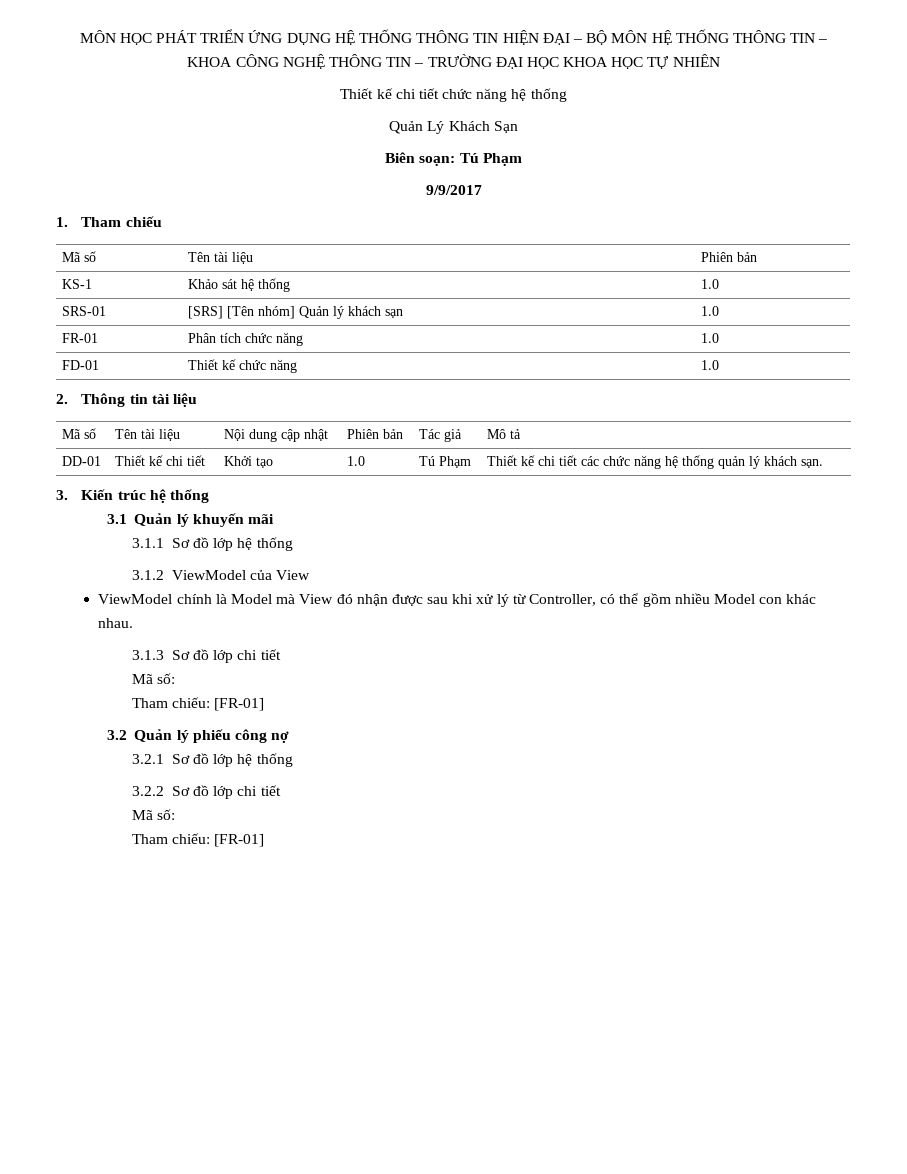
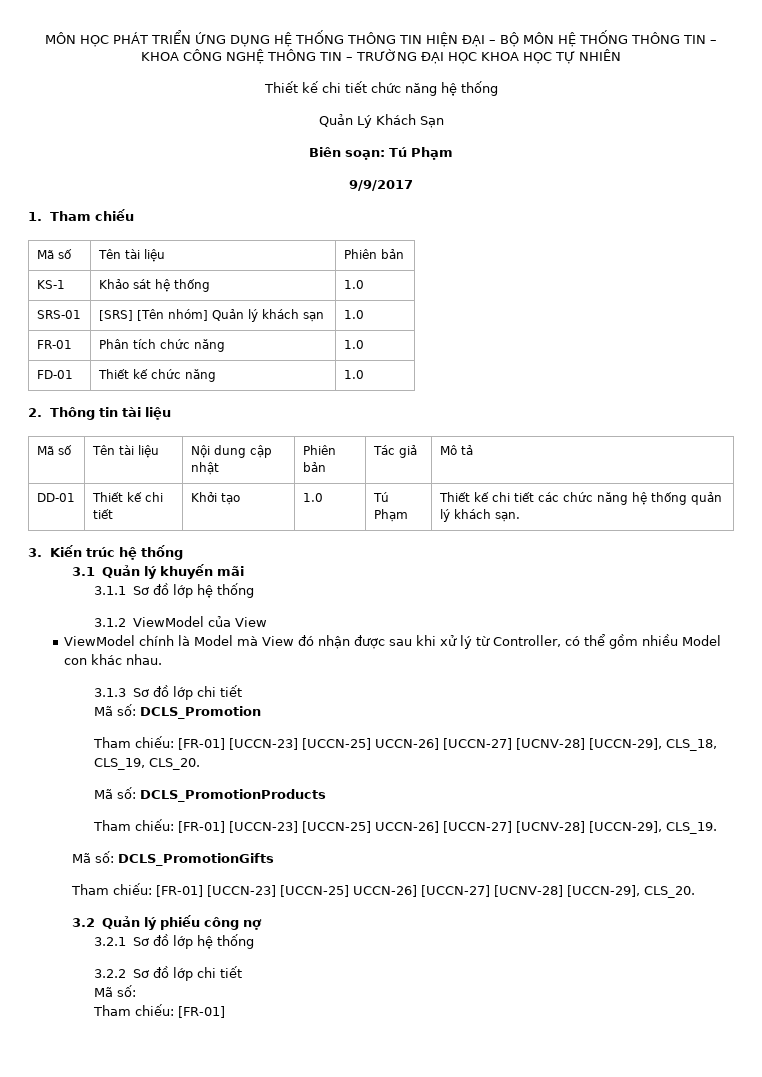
[132,697,265,711] // Tham chiếu: [FR-01] -> [140,706,262,719] [93,736,718,751] [94,758,201,770] [94,787,327,802] [93,819,718,834] [72,851,275,866] [71,883,696,898] DCLS_Promotion // Tham chiếu: [FR-01] [UCCN-23] [UCCN-25] UCCN-26] [UCCN-27] [UCNV-28] [UCCN-29], CLS_18, CLS_19, CLS_20. // Mã số: DCLS_PromotionProducts // Tham chiếu: [FR-01] [UCCN-23] [UCCN-25] UCCN-26] [UCCN-27] [UCNV-28] [UCCN-29], CLS_19. // Mã số: DCLS_PromotionGifts // Tham chiếu: [FR-01] [UCCN-23] [UCCN-25] UCCN-26] [UCCN-27] [UCNV-28] [UCCN-29], CLS_20.

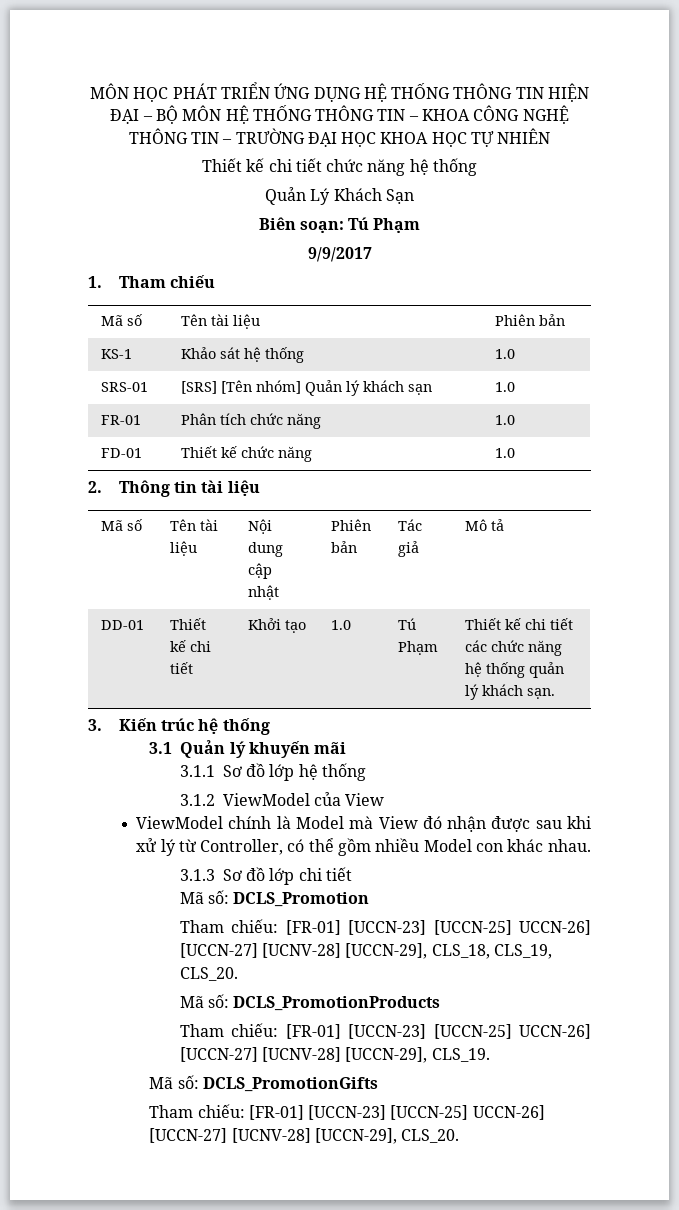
[72,915,262,930] [94,934,254,949] [94,966,242,981] [94,985,137,997] [93,1004,226,1018] // 3.2 Quản lý phiếu công nợ // 3.2.1 Sơ đồ lớp hệ thống // 3.2.2 Sơ đồ lớp chi tiết // Mã số: // Tham chiếu: [FR-01] -> (460, 1136) none

